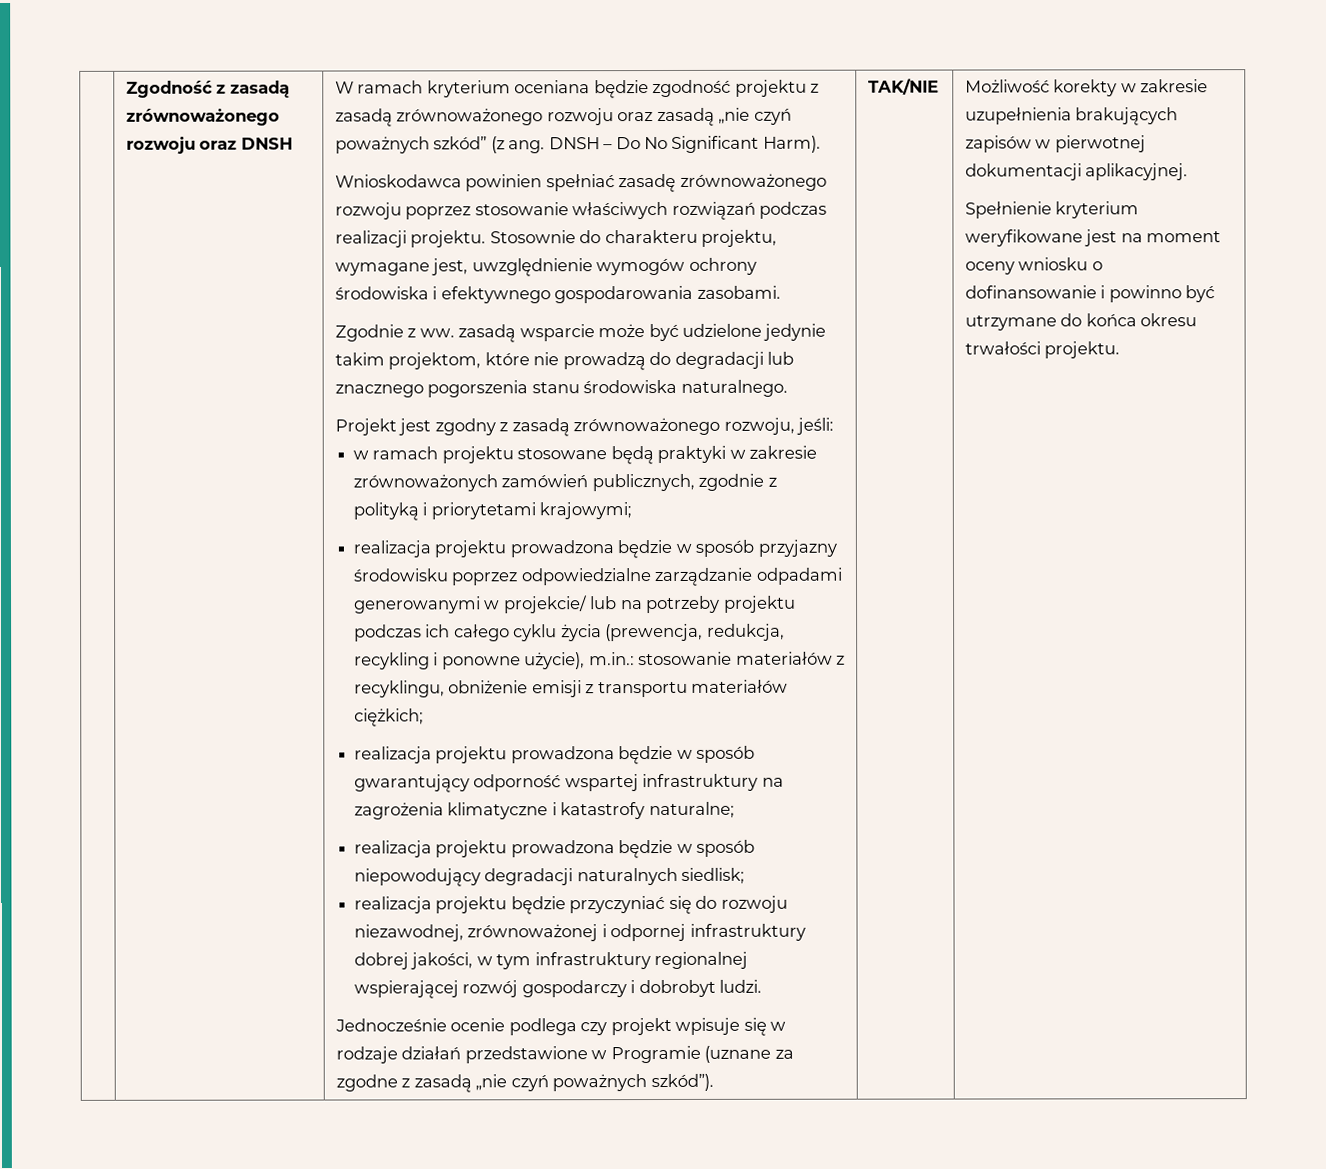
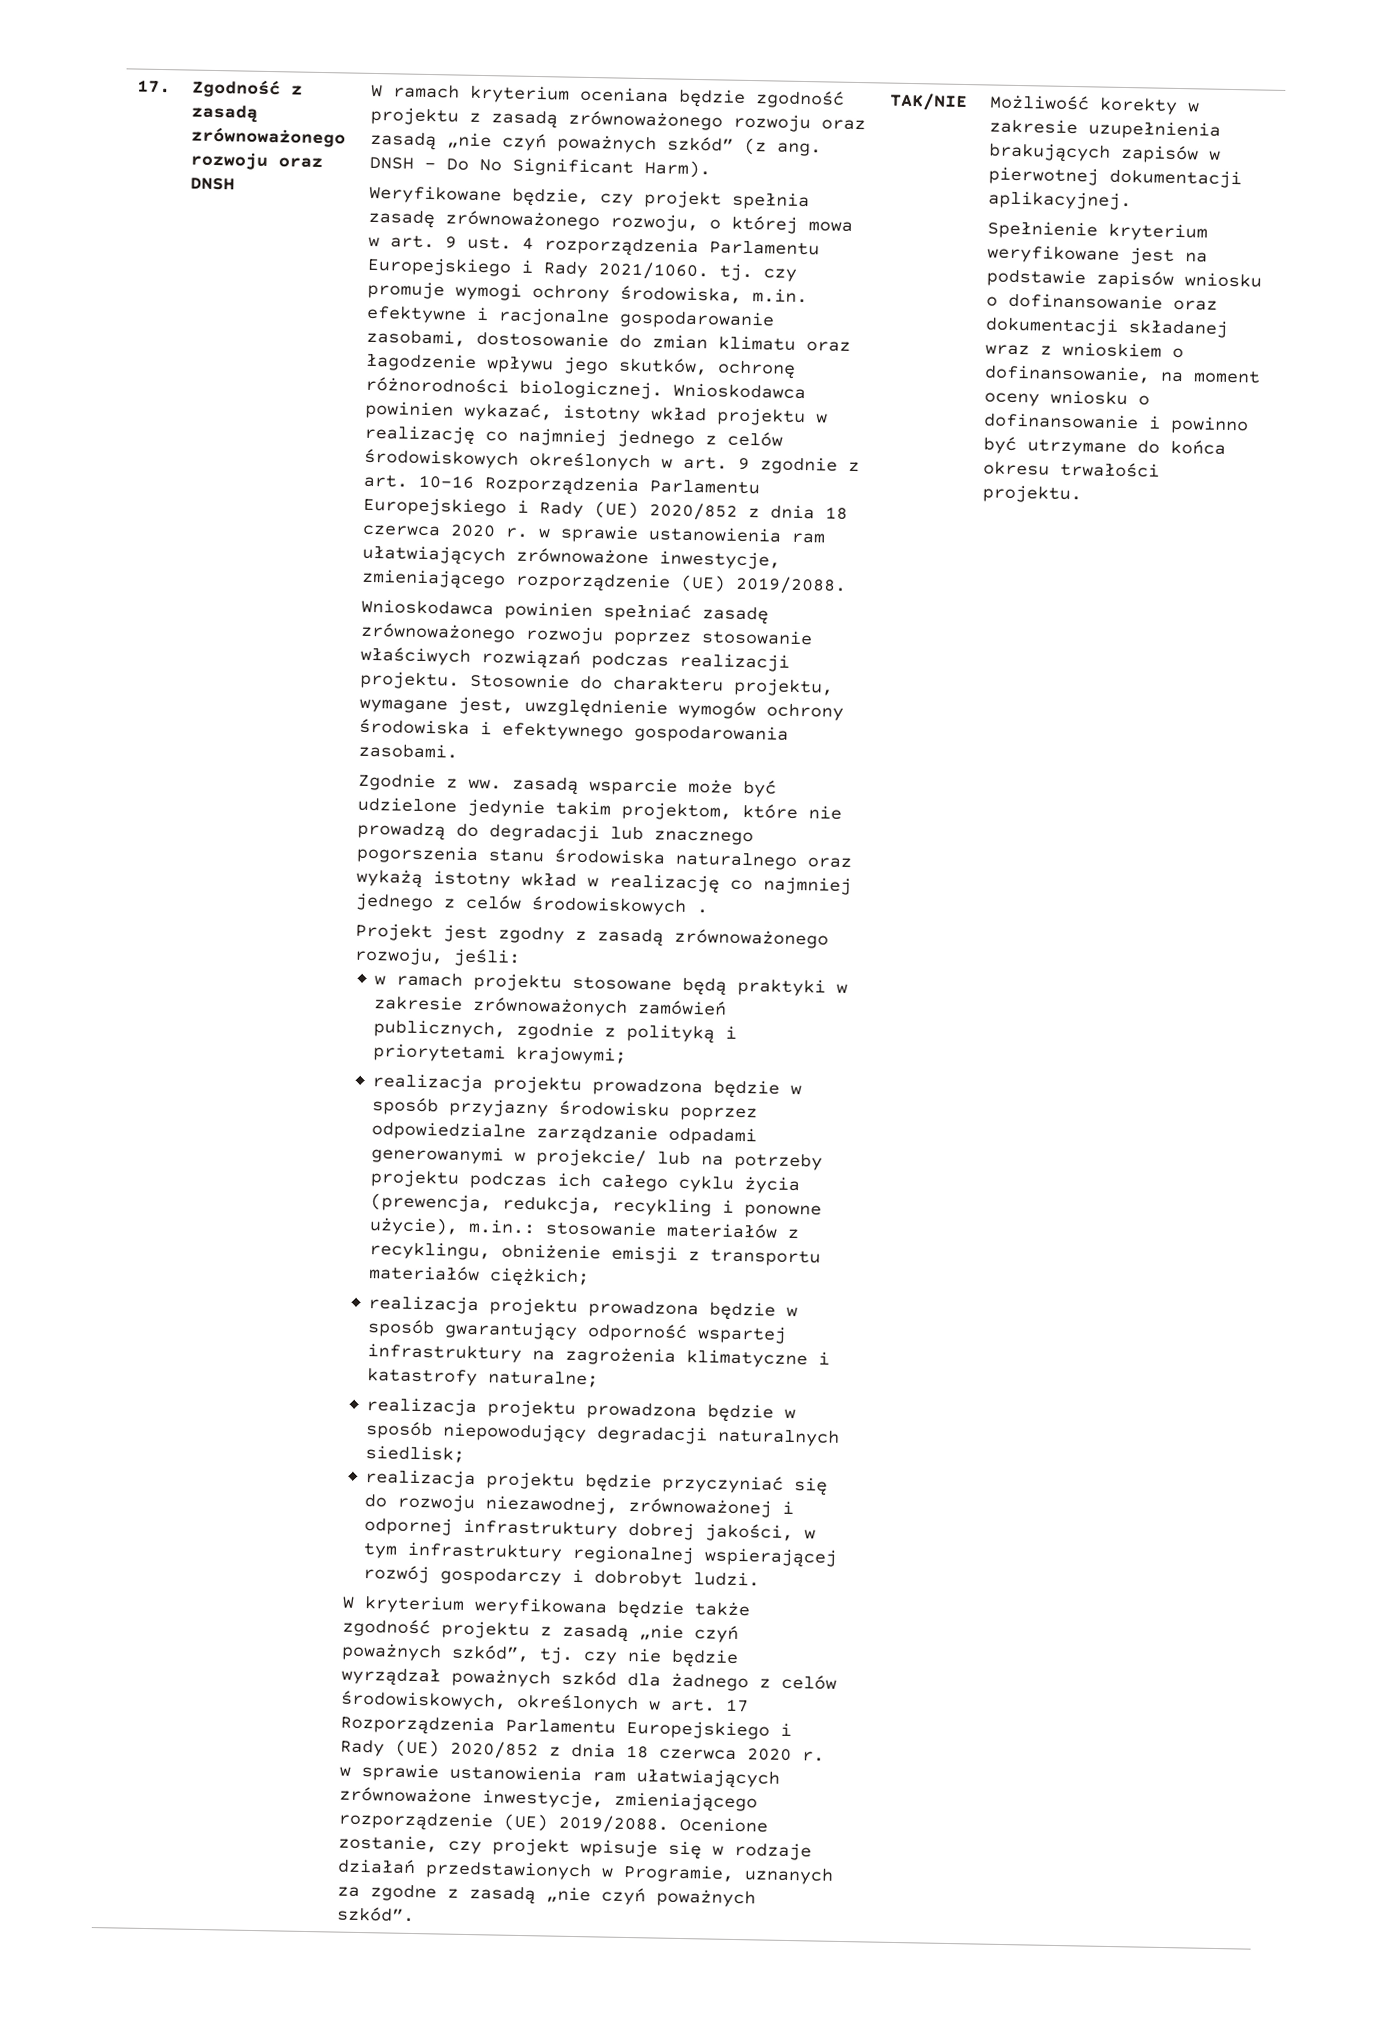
(125, 89) none -> [136,79,171,94] 17.
(821, 144) none -> [368,184,810,211] [367,209,853,234] [367,235,820,258] [366,256,797,282] [366,280,808,304] [365,305,775,330] [365,328,851,352] [364,352,796,379] [364,376,806,400] [364,400,828,427] [363,424,783,449] [363,448,860,475] [362,474,760,496] [362,496,848,521] [361,524,825,544] [361,544,781,570] [360,568,847,595] // Weryfikowane będzie, czy projekt spełnia zasadę zrównoważonego rozwoju, o której mowa w art. 9 ust. 4 rozporządzenia Parlamentu Europejskiego i Rady 2021/1060. tj. czy promuje wymogi ochrony środowiska, m.in. efektywne i racjonalne gospodarowanie zasobami, dostosowanie do zmian klimatu oraz łagodzenie wpływu jego skutków, ochronę różnorodności biologicznej. Wnioskodawca powinien wykazać, istotny wkład projektu w realizację co najmniej jednego z celów środowiskowych określonych w art. 9 zgodnie z art. 10–16 Rozporządzenia Parlamentu Europejskiego i Rady (UE) 2020/852 z dnia 18 czerwca 2020 r. w sprawie ustanowienia ram ułatwiających zrównoważone inwestycje, zmieniającego rozporządzenie (UE) 2019/2088.
[680,379,788,397] naturalnego. -> [674,851,852,870] [355,868,852,896] [354,892,708,916] naturalnego oraz wykażą istotny wkład w realizację co najmniej jednego z celów środowiskowych .
[334,1018,577,1036] Jednocześnie ocenie podlega -> [341,1595,751,1620] [341,1618,739,1644] [340,1642,739,1669] [340,1667,837,1692] [339,1690,749,1714] [339,1714,792,1740] [339,1739,825,1762] [338,1763,780,1789] [338,1786,758,1813] [337,1810,768,1834] [337,1834,438,1853] W kryterium weryfikowana będzie także zgodność projektu z zasadą „nie czyń poważnych szkód”, tj. czy nie będzie wyrządzał poważnych szkód dla żadnego z celów środowiskowych, określonych w art. 17 Rozporządzenia Parlamentu Europejskiego i Rady (UE) 2020/852 z dnia 18 czerwca 2020 r. w sprawie ustanowienia ram ułatwiających zrównoważone inwestycje, zmieniającego rozporządzenie (UE) 2019/2088. Ocenione zostanie,
[464,1045,772,1064] przedstawione w Programie (uznane -> [424,1860,834,1885] przedstawionych w Programie, uznanych
[650,1073,714,1092] szkód”). -> [335,1906,415,1923] szkód”.
(1143, 238) none -> [985,268,1262,289] [985,292,1218,311] [984,316,1229,338] [984,341,1184,359] [983,364,1184,384] podstawie zapisów wniosku o dofinansowanie oraz dokumentacji składanej wraz z wnioskiem o dofinansowanie, na

